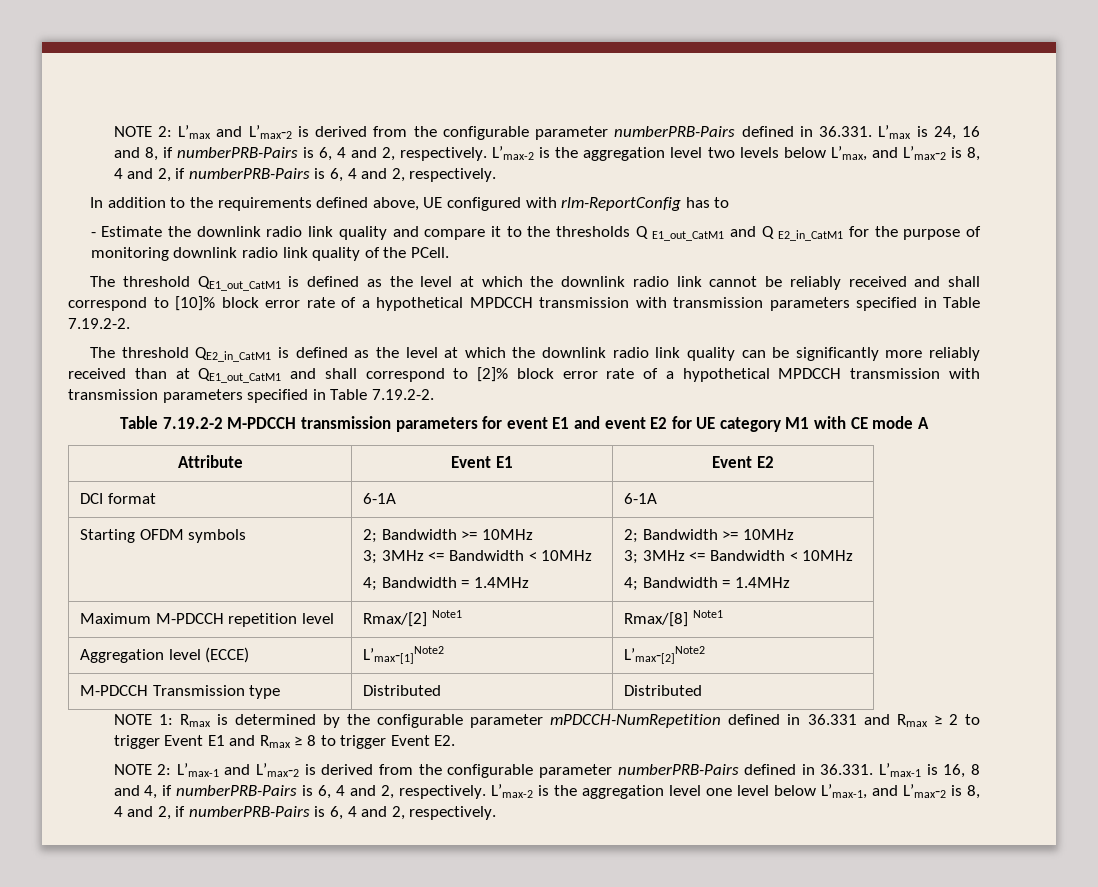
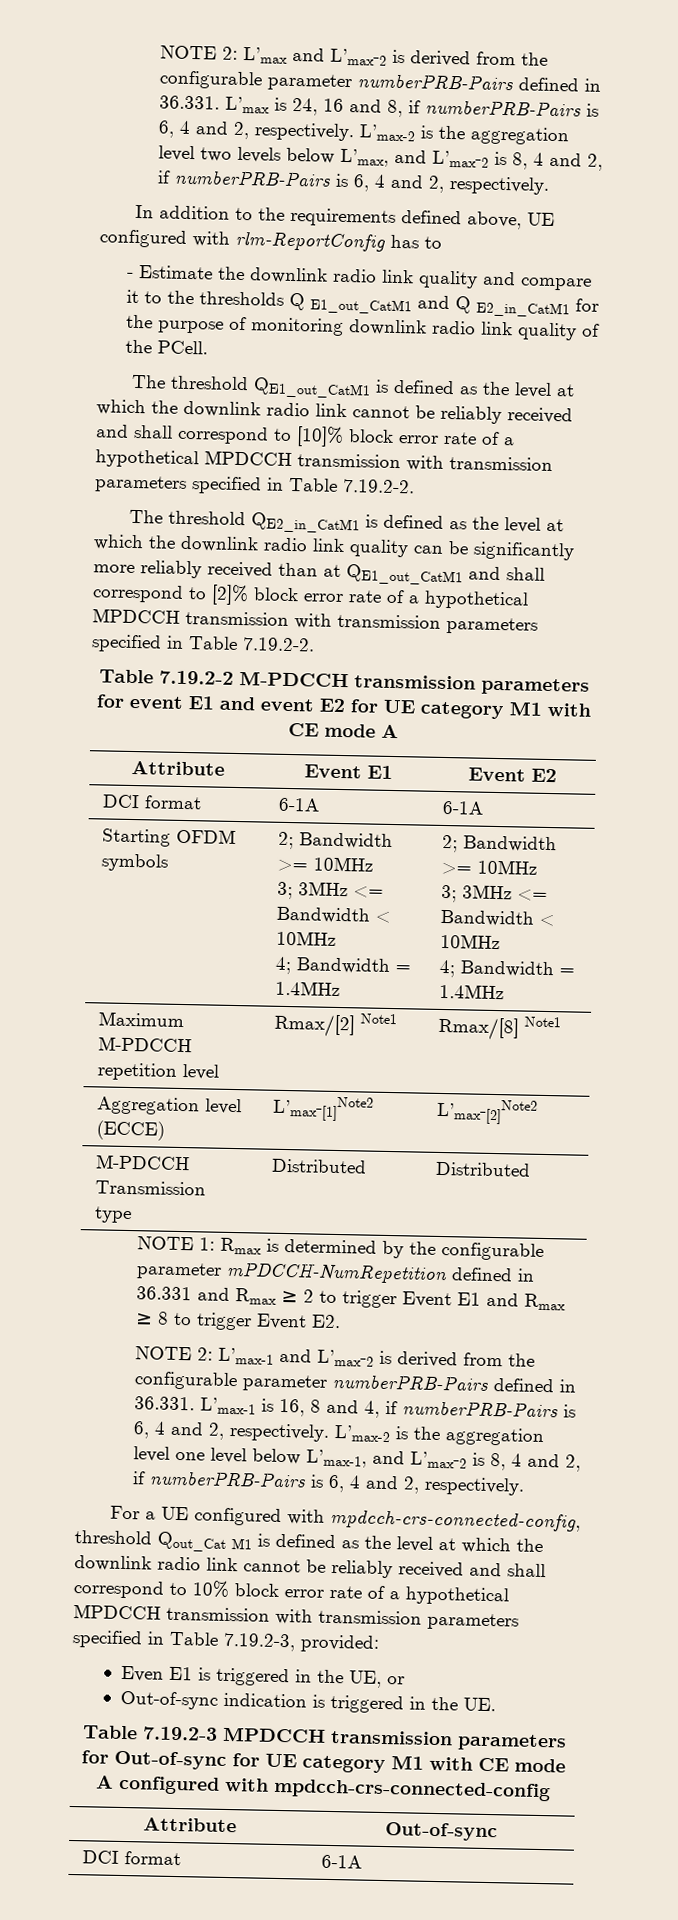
(497, 813) none -> [109,1505,581,1532] [74,1530,543,1554] [74,1555,546,1579] [73,1580,509,1606] [73,1604,519,1631] [72,1630,380,1653] [121,1665,406,1688] [120,1690,497,1714] [82,1725,567,1752] [81,1750,566,1774] [96,1775,551,1802] [142,1817,237,1833] [385,1822,498,1842] [82,1850,182,1866] [321,1854,363,1869] // For a UE configured with mpdcch-crs-connected-config, threshold Qout_Cat M1 is defined as the level at which the downlink radio link cannot be reliably received and shall correspond to 10% block error rate of a hypothetical MPDCCH transmission with transmission parameters specified in Table 7.19.2-3, provided: // Even E1 is triggered in the UE, or // Out-of-sync indication is triggered in the UE. // Table 7.19.2-3 MPDCCH transmission parameters for Out-of-sync for UE category M1 with CE mode A configured with mpdcch-crs-connected-config // Attribute | Out-of-sync // DCI format | 6-1A

